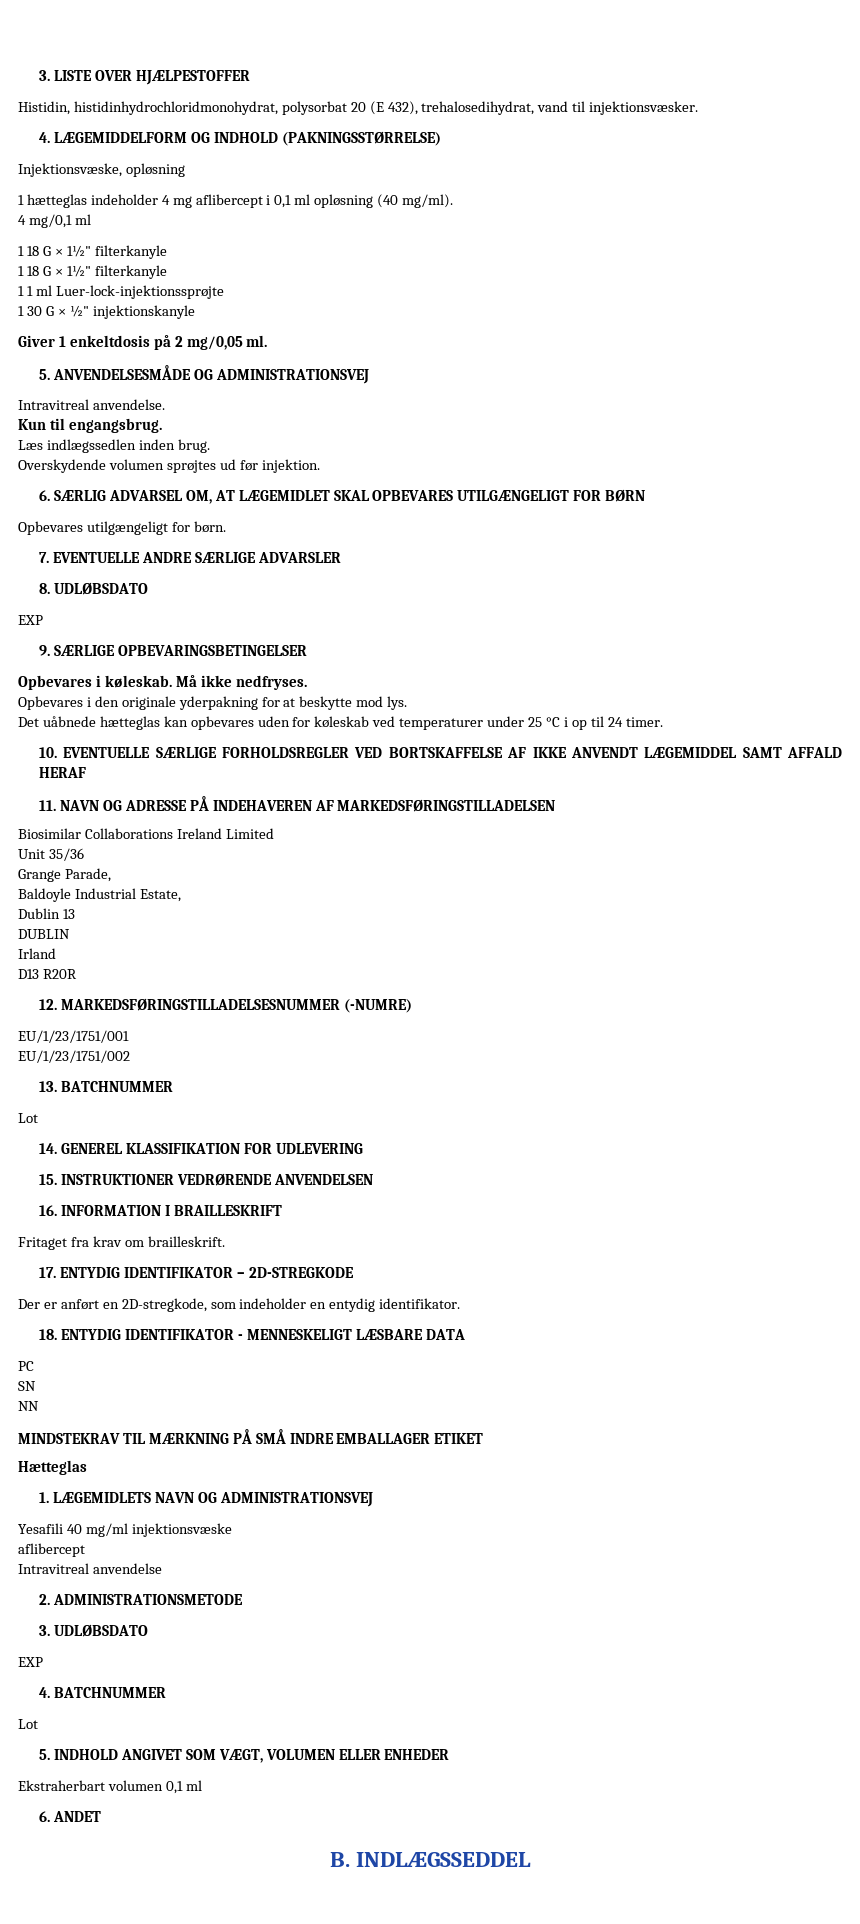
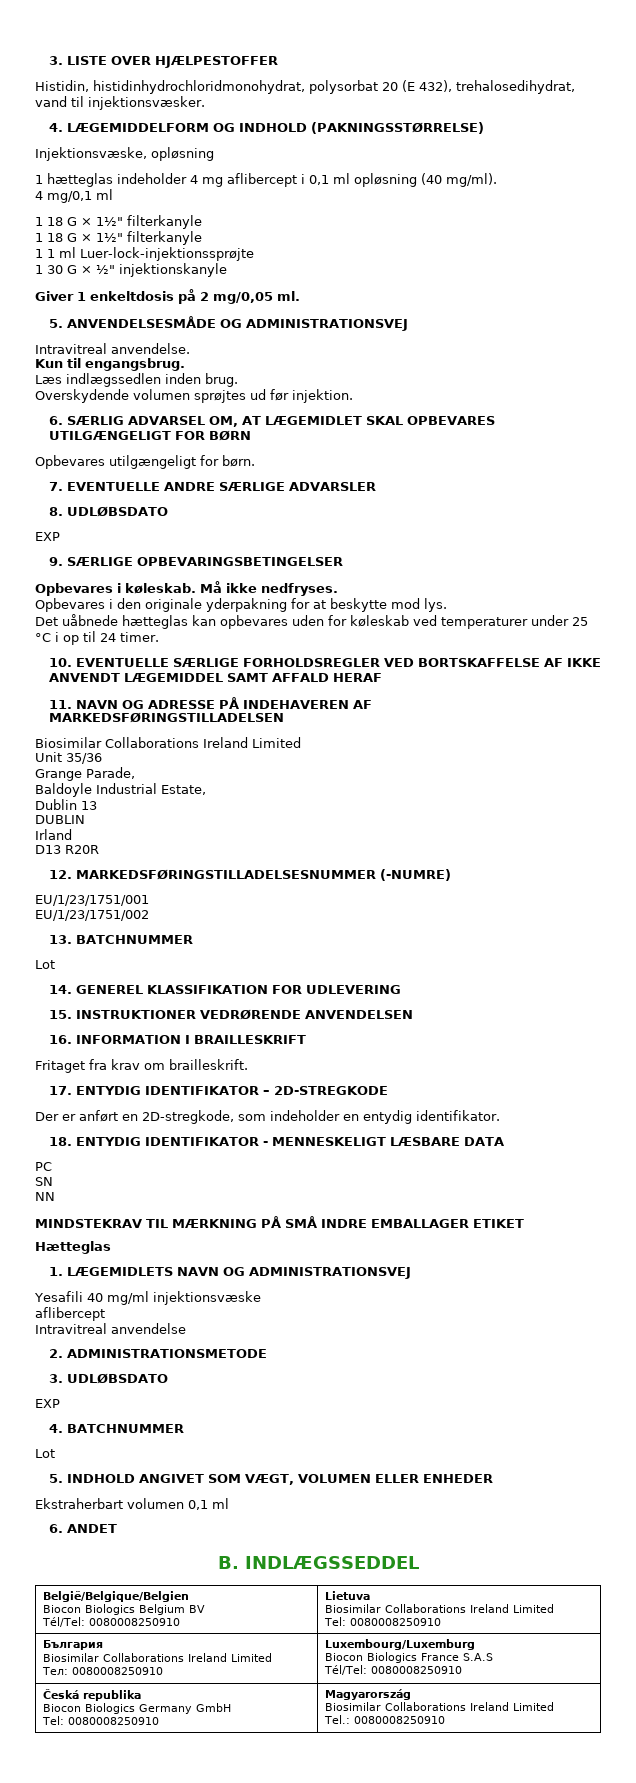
(532, 1859) none -> [42,1591,189,1602] [42,1604,205,1615] [41,1617,180,1627] [324,1591,370,1600] [324,1604,554,1613] [323,1617,441,1626] [42,1640,103,1650] [42,1653,272,1662] [41,1667,163,1675] [324,1639,475,1650] [324,1652,493,1663] [323,1665,462,1675] [42,1689,141,1701] [42,1703,231,1714] [41,1716,159,1725] [324,1689,411,1700] [324,1702,554,1711] [323,1715,445,1724] // België/Belgique/Belgien // Biocon Biologics Belgium BV // Tél/Tel: 0080008250910 | Lietuva // Biosimilar Collaborations Ireland Limited // Tel: 0080008250910 // България // Biosimilar Collaborations Ireland Limited // Тел: 0080008250910 | Luxembourg/Luxemburg // Biocon Biologics France S.A.S // Tél/Tel: 0080008250910 // Česká republika // Biocon Biologics Germany GmbH // Tel: 0080008250910 | Magyarország // Biosimilar Collaborations Ireland Limited // Tel.: 0080008250910

